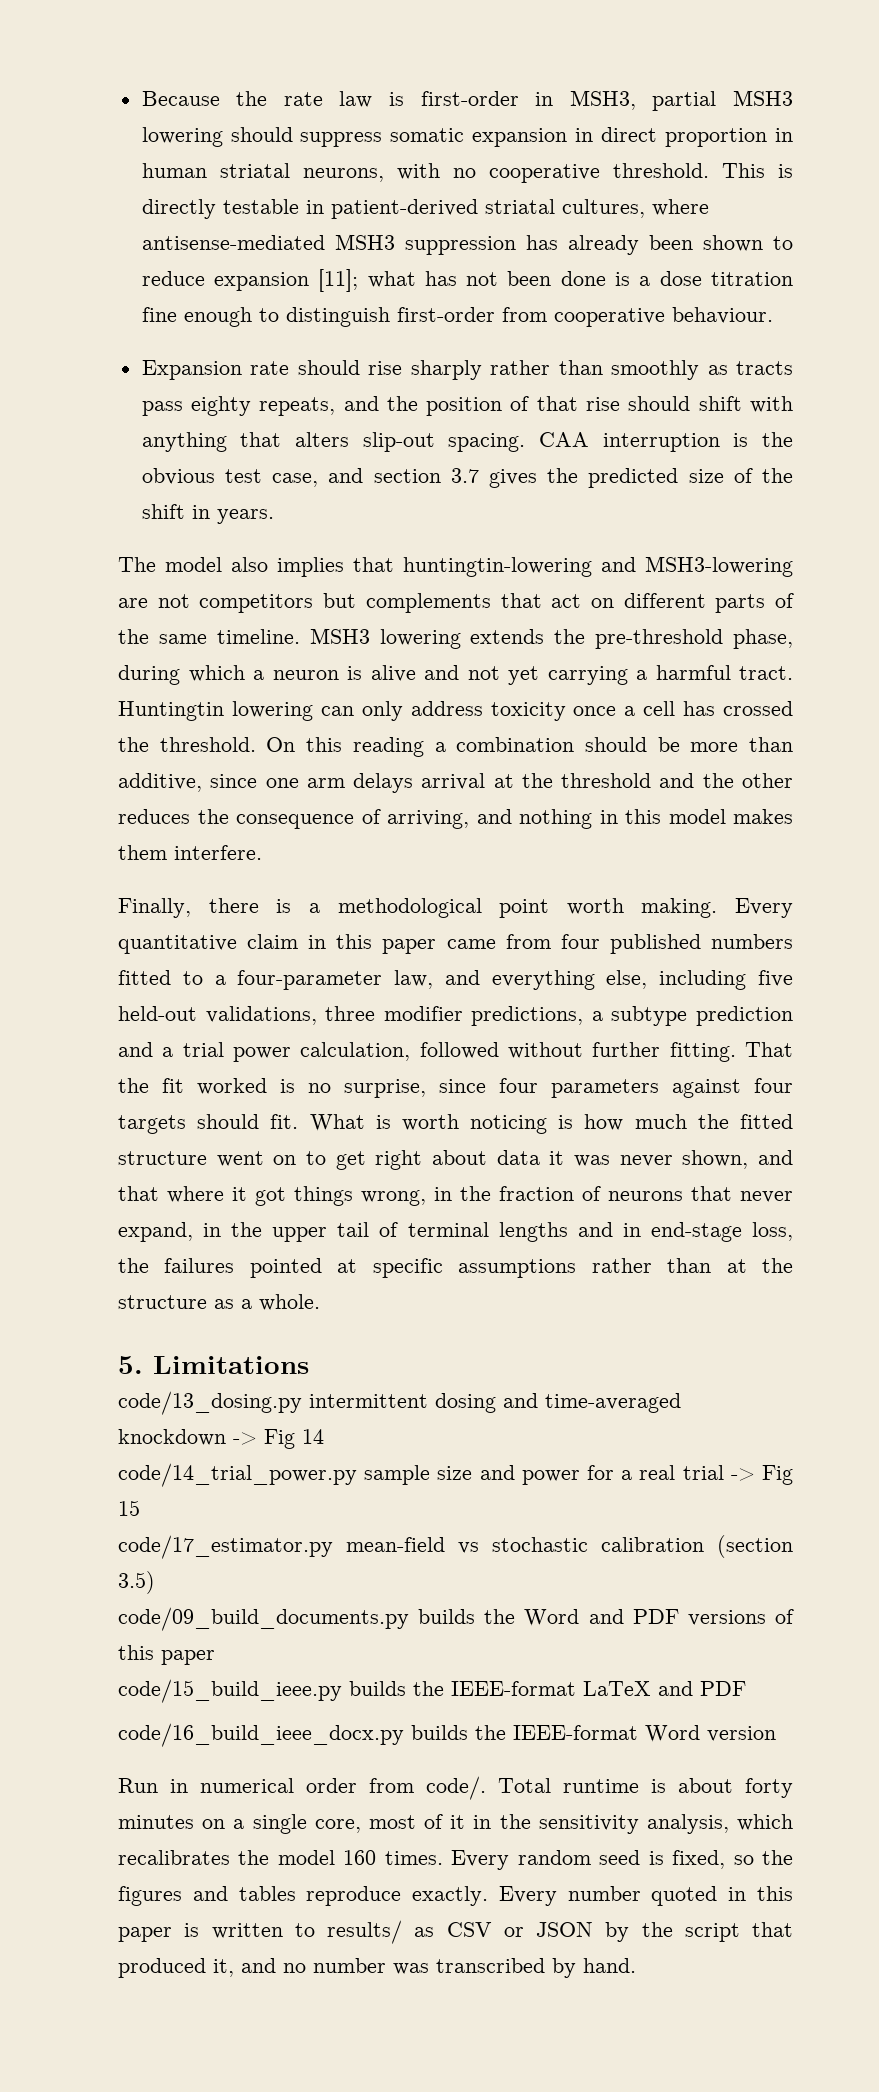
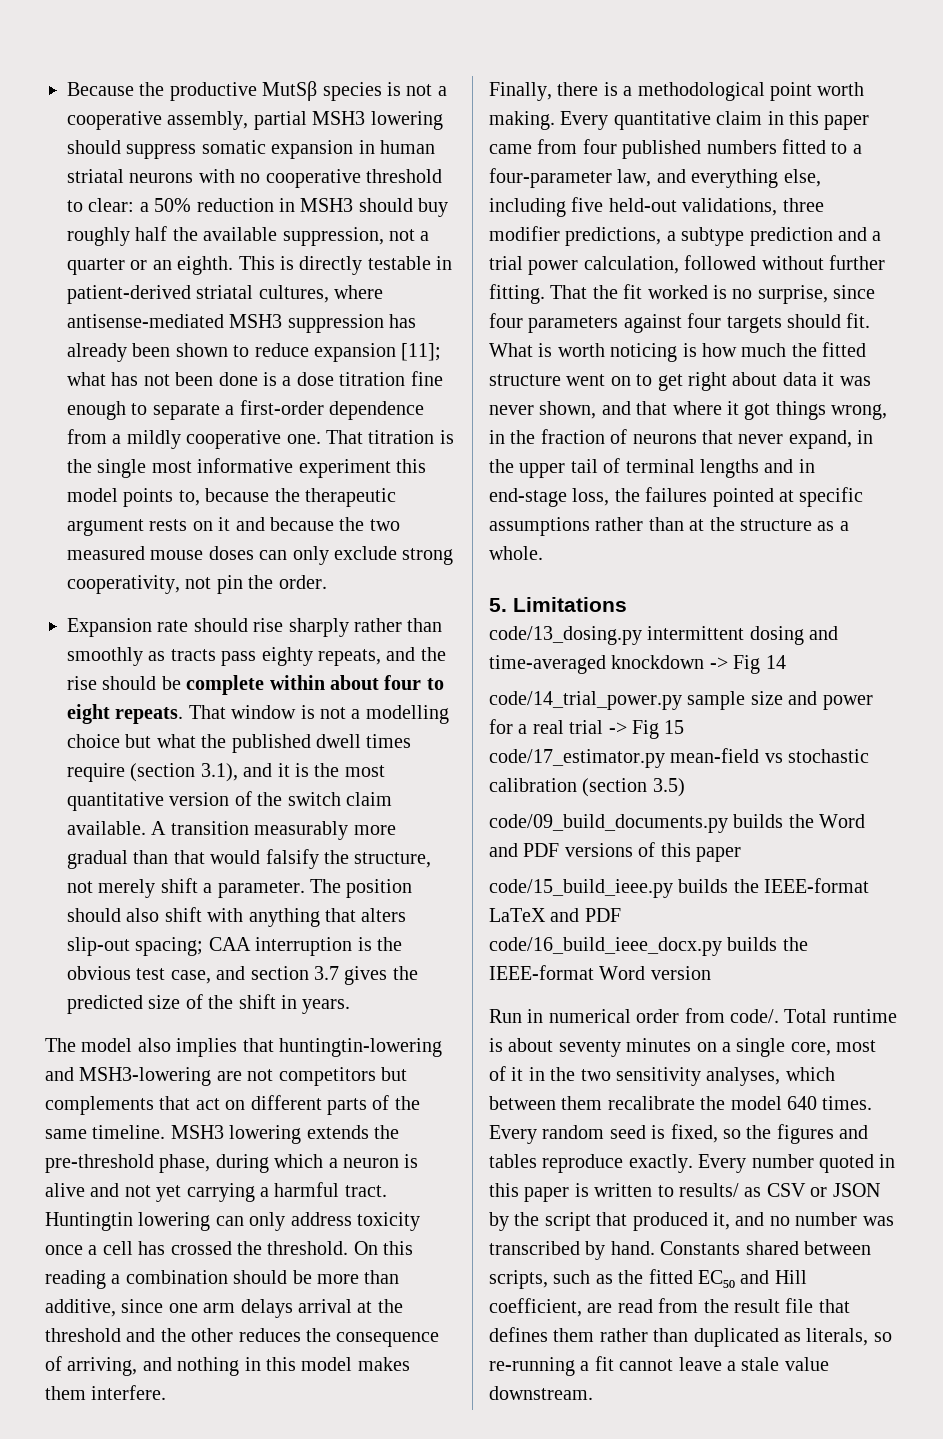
[283,90,636,110] rate law is first-order in MSH3, -> [169,81,447,101] [67,111,249,130] productive MutSβ species is not a cooperative assembly,
[601,127,793,147] direct proportion in -> (375, 147) none
[302,168,384,182] neurons, -> [129,173,194,183] neurons
[612,163,709,178] threshold. -> [366,169,442,183] [67,198,449,217] [67,226,430,246] [67,256,234,275] threshold to clear: a 50% reduction in MSH3 should buy roughly half the available suppression, not a quarter or an eighth.
[285,307,773,327] distinguish first-order from cooperative behaviour. -> [152,400,424,420] [67,429,454,449] [67,458,426,478] [67,488,396,507] [67,517,400,536] [67,546,454,565] [67,575,327,594] separate a first-order dependence from a mildly cooperative one. That titration is the single most informative experiment this model points to, because the therapeutic argument rests on it and because the two measured mouse doses can only exclude strong cooperativity, not pin the order.
[426,396,691,416] position of that rise should -> [67,675,444,695] [67,704,449,724] [67,734,412,753] [67,763,385,782] [67,791,392,811] [67,821,396,840] [67,849,432,869] [67,878,413,898] [67,908,160,922] rise should be complete within about four to eight repeats. That window is not a modelling choice but what the published dwell times require (section 3.1), and it is the most quantitative version of the switch claim available. A transition measurably more gradual than that would falsify the structure, not merely shift a parameter. The position should also
[448,433,526,452] spacing. -> [135,937,204,956] spacing;
[745,1778,793,1798] forty -> [558,1040,621,1057] seventy
[538,1814,793,1834] [118,1850,230,1865] sensitivity analysis, which recalibrates -> [580,1067,835,1086] [489,1096,695,1110] two sensitivity analyses, which between them recalibrate
[343,1850,377,1865] 160 -> [787,1096,817,1110] 640
(636, 1965) none -> [660,1241,871,1255] [489,1269,807,1289] [489,1298,850,1317] [489,1327,892,1347] [489,1356,829,1376] [489,1386,593,1400] Constants shared between scripts, such as the fitted EC₅₀ and Hill coefficient, are read from the result file that defines them rather than duplicated as literals, so re-running a fit cannot leave a stale value downstream.

